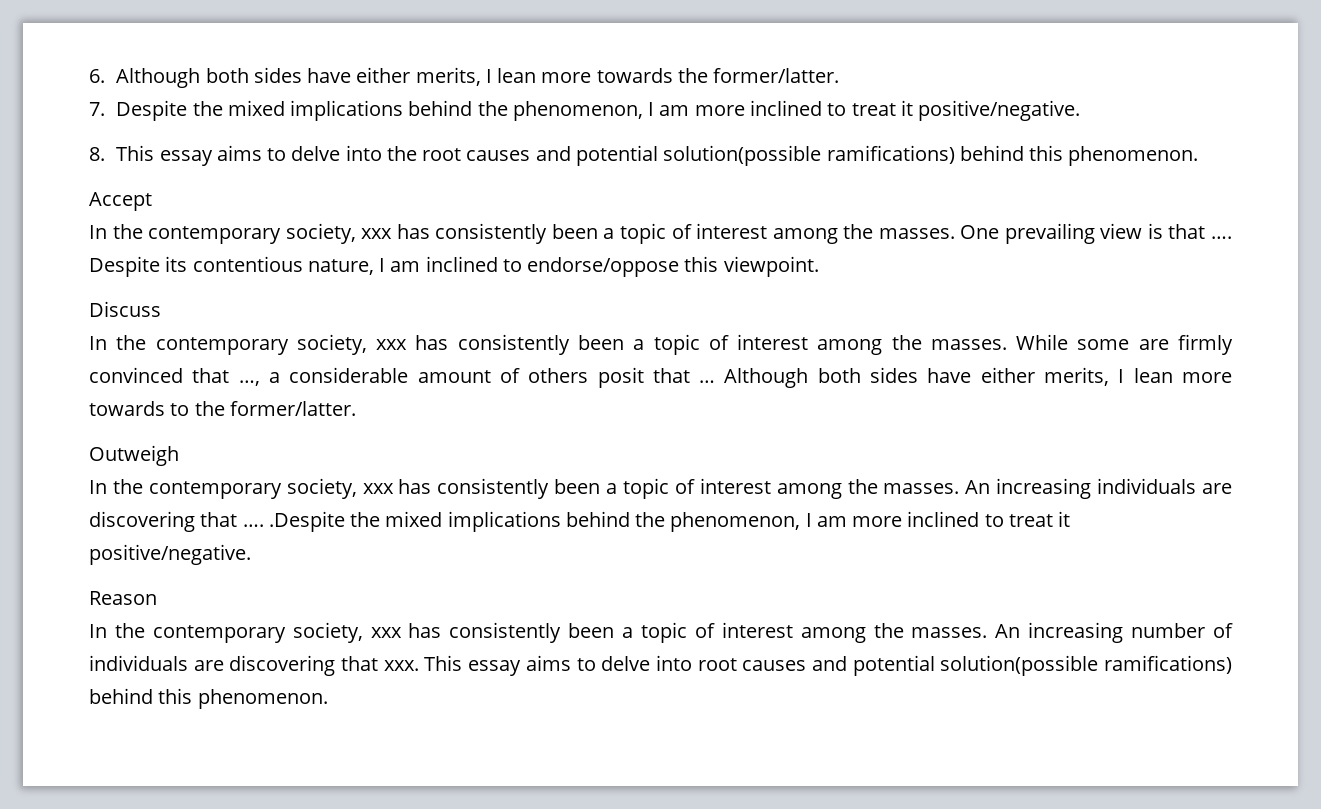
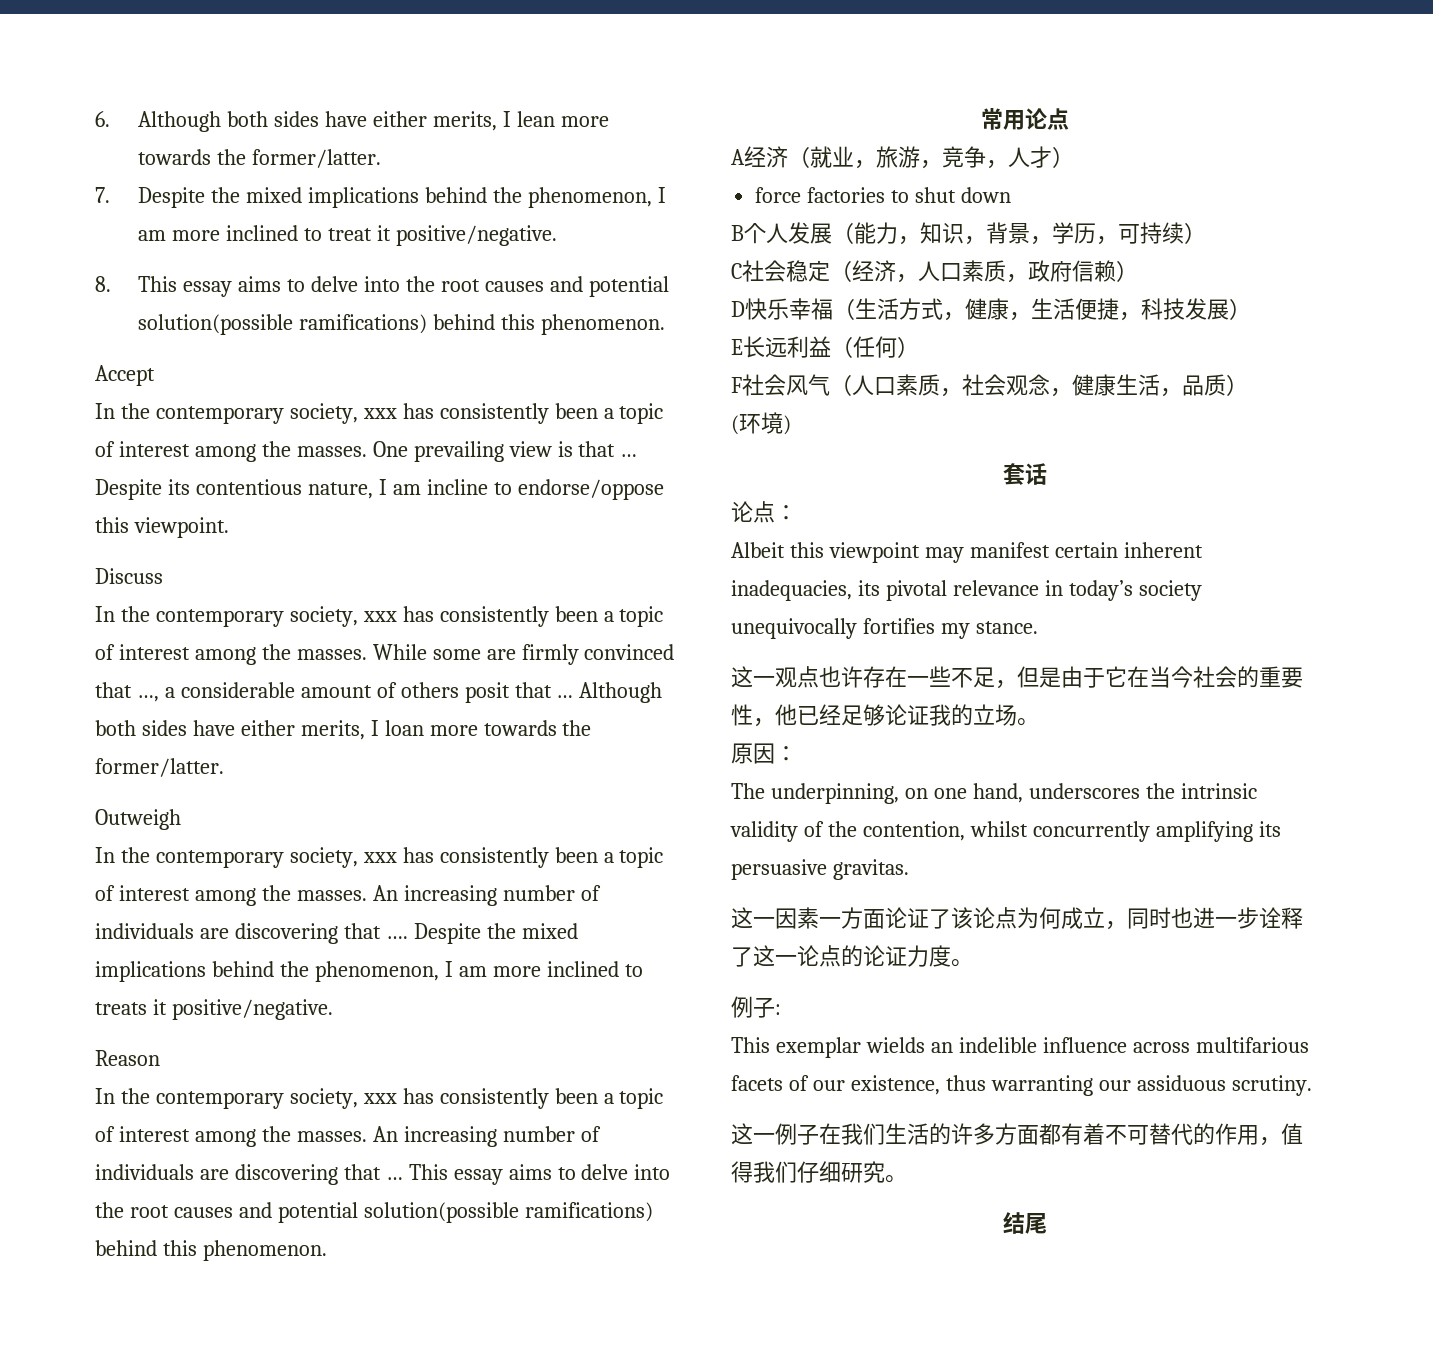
[1211,236,1232,239] …. -> [620,454,638,457] …
[425,256,498,272] inclined -> [426,479,488,495] incline
[1133,368,1232,383] [89,401,190,416] lean more towards to -> [384,720,557,736] loan more towards
(1092, 488) none -> [502,885,601,901] number of
[268,511,345,532] .Despite -> [413,923,481,944] Despite
[1008,514,1053,527] treat -> [95,1002,147,1015] treats
[383,655,1232,676] [89,688,328,709] xxx. This essay aims to delve into root causes and potential solution(possible ramifications) behind this phenomenon. -> [385,1164,671,1185] [95,1202,653,1223] [95,1240,327,1261] [981,108,1069,130] [731,146,1074,169] [755,187,1011,203] [731,222,1206,245] [731,260,1138,283] [731,298,1251,321] [731,336,919,358] [731,374,1248,397] [731,412,791,435] [1003,463,1047,485] [731,501,797,523] [731,542,1203,563] [731,580,1202,601] [731,618,1038,639] [731,666,1303,689] [731,704,1039,727] [731,743,797,764] [731,783,1257,804] [730,821,1281,842] [731,859,909,880] [731,907,1303,930] [731,945,973,967] [731,996,781,1018] [731,1037,1309,1058] [731,1075,1312,1096] [731,1123,1303,1146] [731,1161,907,1183] [1003,1212,1047,1234] … This essay aims to delve into the root causes and potential solution(possible ramifications) behind this phenomenon. // 常用论点 // A经济（就业，旅游，竞争，人才） // force factories to shut down // B个人发展（能力，知识，背景，学历，可持续） // C社会稳定（经济，人口素质，政府信赖） // D快乐幸福（生活方式，健康，生活便捷，科技发展） // E长远利益（任何） // F社会风气（人口素质，社会观念，健康生活，品质） // (环境) // 套话 // 论点： // Albeit this viewpoint may manifest certain inherent inadequacies, its pivotal relevance in today’s society unequivocally fortifies my stance. // 这一观点也许存在一些不足，但是由于它在当今社会的重要性，他已经足够论证我的立场。 // 原因： // The underpinning, on one hand, underscores the intrinsic validity of the contention, whilst concurrently amplifying its persuasive gravitas. // 这一因素一方面论证了该论点为何成立，同时也进一步诠释了这一论点的论证力度。 // 例子: // This exemplar wields an indelible influence across multifarious facets of our existence, thus warranting our assiduous scrutiny. // 这一例子在我们生活的许多方面都有着不可替代的作用，值得我们仔细研究。 // 结尾

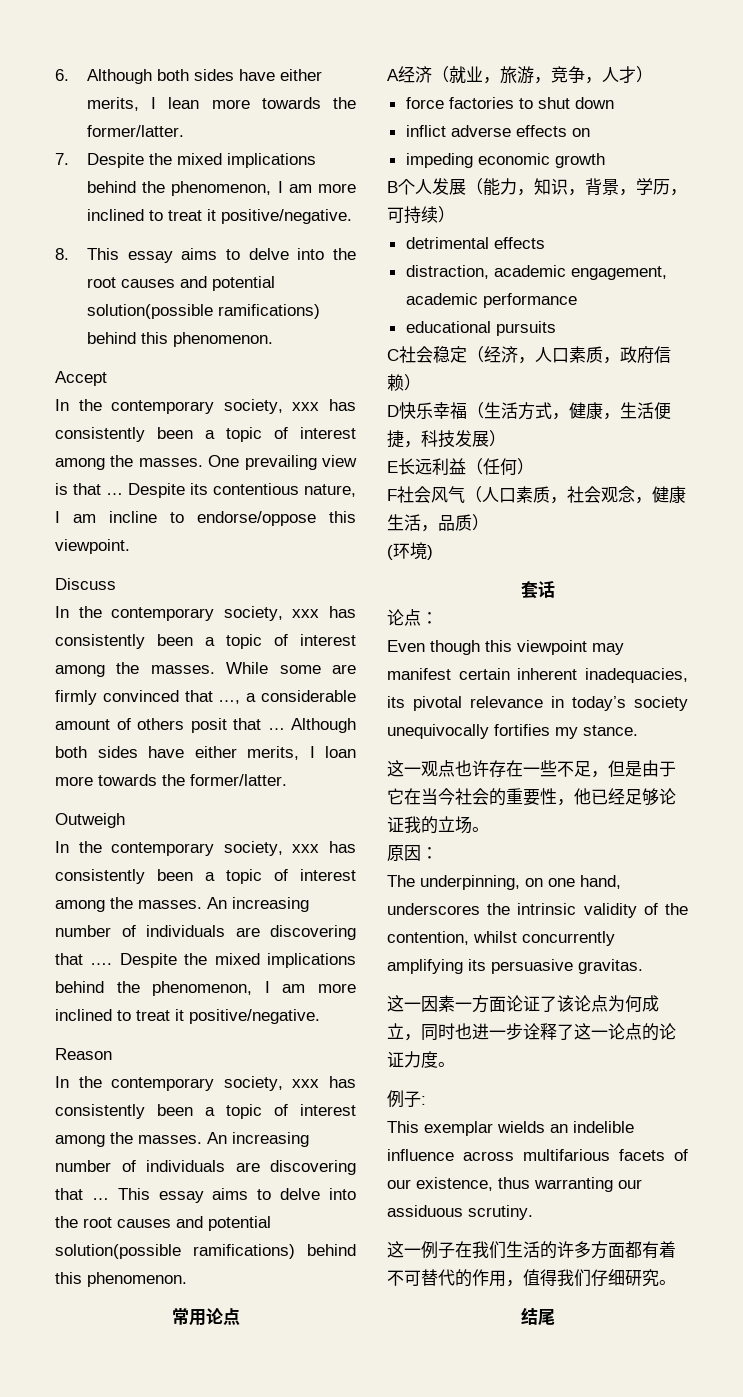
[95,1002,147,1015] treats -> [136,1010,170,1021] treat
(1011, 195) none -> [405,125,590,137] [405,153,605,168] // inflict adverse effects on // impeding economic growth
(1206, 233) none -> [405,237,545,249] [405,265,667,280] [405,293,577,308] [405,321,556,336] // detrimental effects // distraction, academic engagement, academic performance // educational pursuits
[731,542,785,558] Albeit -> [387,640,480,655] Even though

